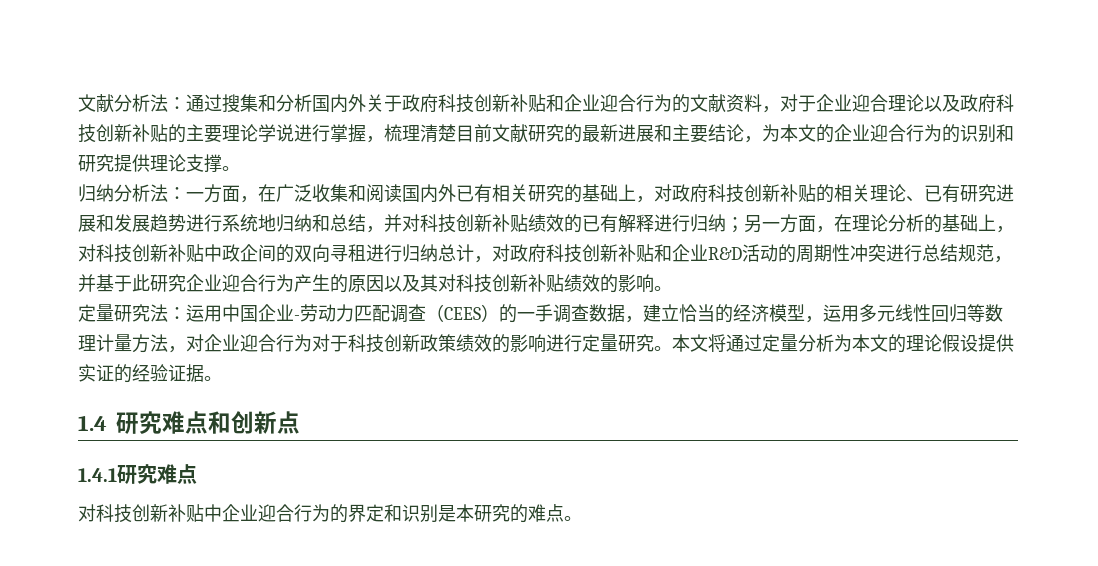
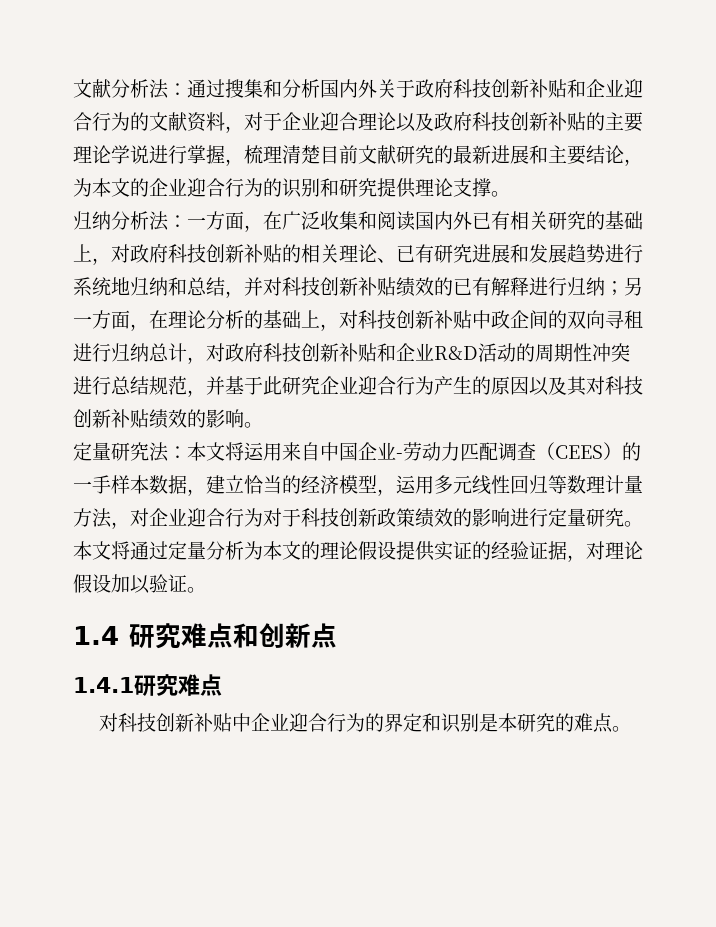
[186,304,222,322] 运用 -> [187,442,320,461] 本文将运用来自
[553,304,589,323] 调查 -> [111,475,149,494] 样本
(204, 373) none -> [567,541,643,562] [73,574,187,594] ，对理论假设加以验证

